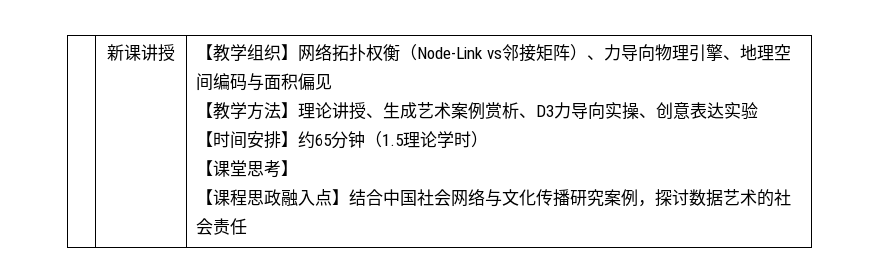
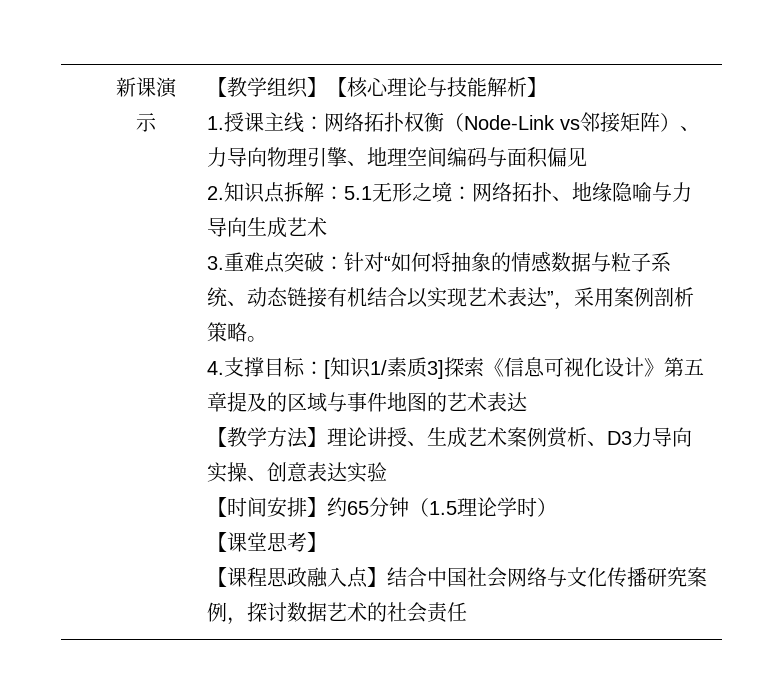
[141,44,175,62] 讲授 -> [156,77,178,98] [136,113,157,132] 演示
(299, 52) none -> [326,77,547,98] [206,112,324,133] 【核心理论与技能解析】 // 1.授课主线：
(333, 82) none -> [206,182,692,203] [206,217,327,238] [206,251,671,273] [206,287,694,310] [206,322,267,342] [206,357,704,379] [206,392,527,412] // 2.知识点拆解：5.1无形之境：网络拓扑、地缘隐喻与力导向生成艺术 // 3.重难点突破：针对“如何将抽象的情感数据与粒子系统、动态链接有机结合以实现艺术表达”，采用案例剖析策略。 // 4.支撑目标：[知识1/素质3]探索《信息可视化设计》第五章提及的区域与事件地图的艺术表达

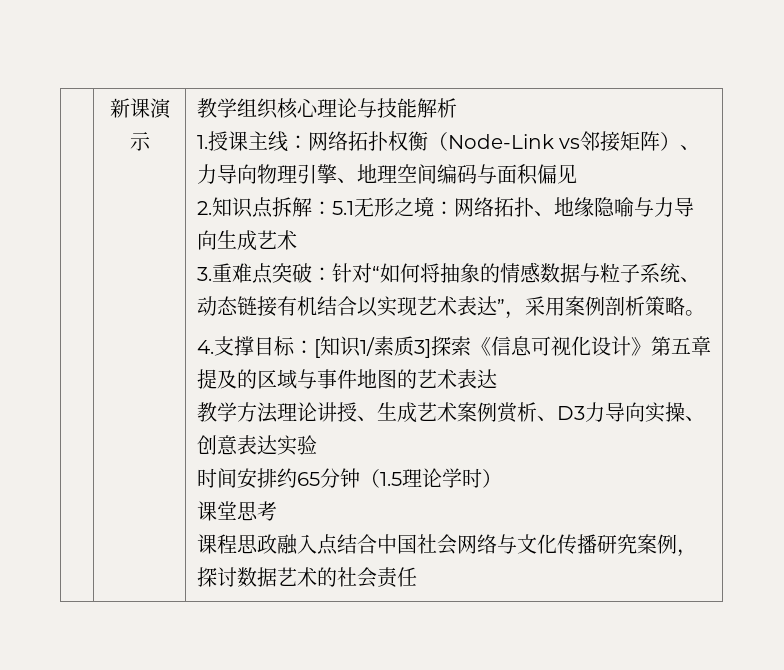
[206,77,227,97] 【 -> (151, 141) none
[306,77,347,97] 】【 -> (278, 108) none
[526,77,547,97] 】 -> (457, 108) none
[206,427,227,447] 【 -> (497, 379) none
[306,427,327,447] 】 -> (278, 412) none
[206,497,227,517] 【 -> (317, 445) none
[306,497,327,517] 】 -> (277, 478) none
[206,532,227,552] 【 -> (502, 478) none
[306,532,327,552] [206,567,227,587] 】 // 【 -> (277, 511) //
[366,567,387,587] 】 -> (338, 544) none

